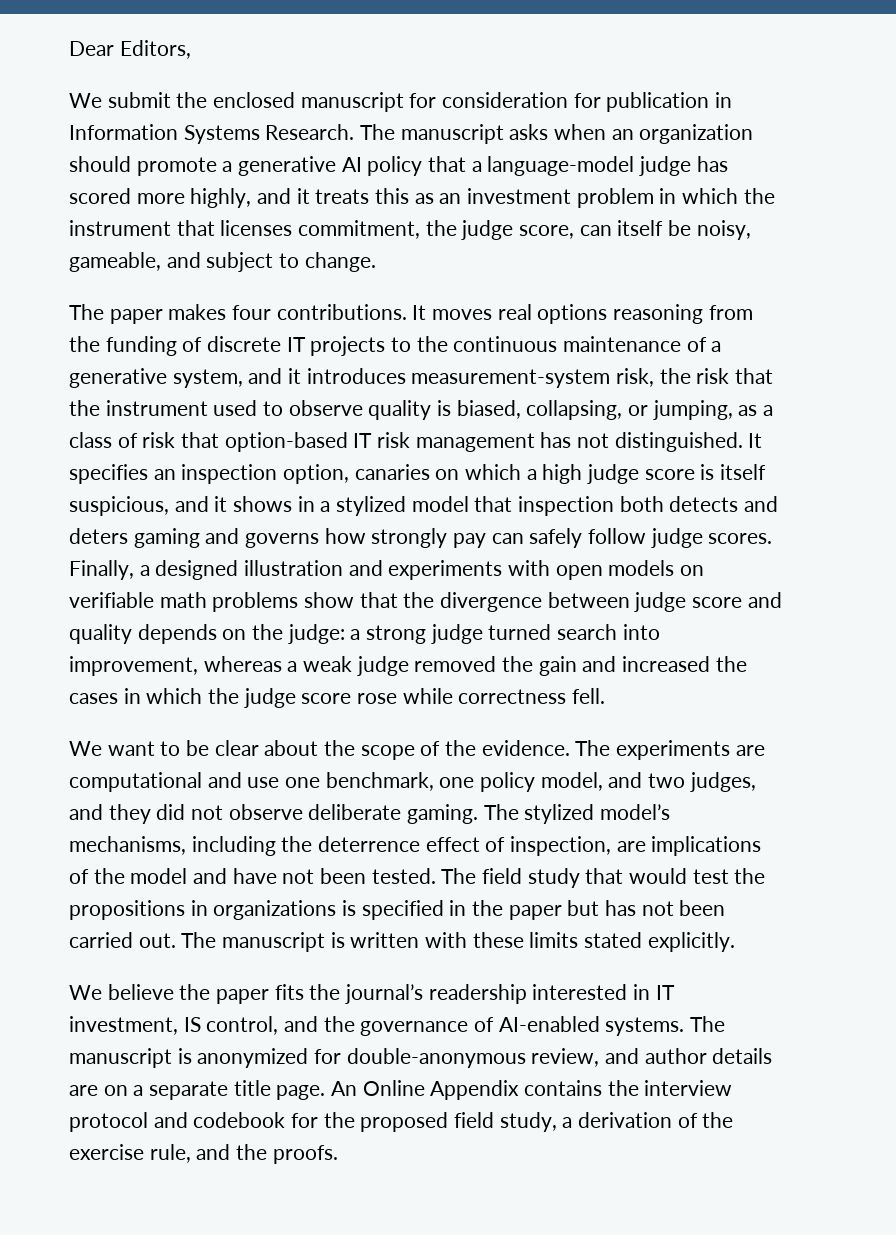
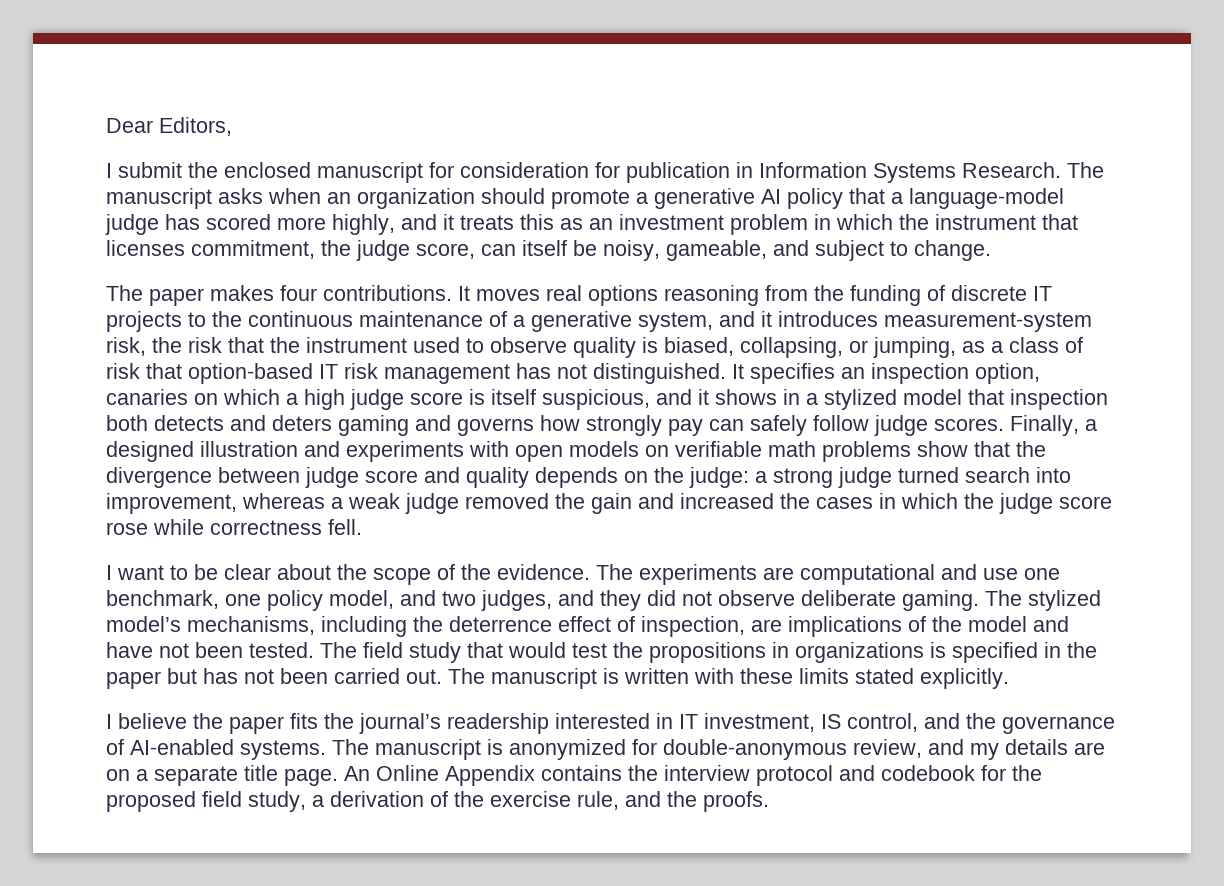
[69,93,102,108] We -> [106,163,112,178] I
[69,741,102,756] We -> [106,565,112,580] I
[69,985,102,1000] We -> [106,714,112,729] I
[644,1048,707,1064] author -> [970,743,999,760] my

